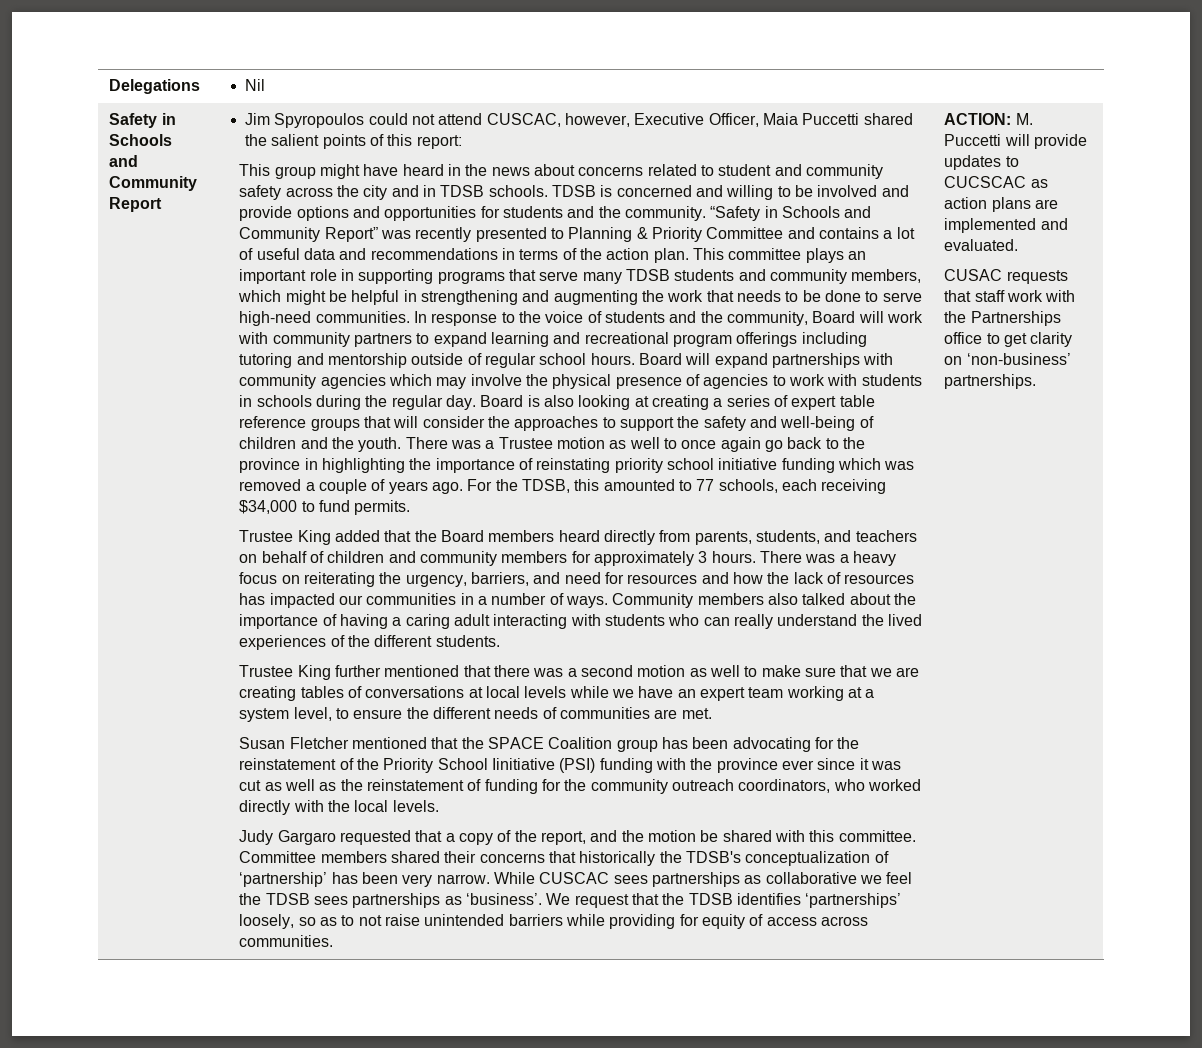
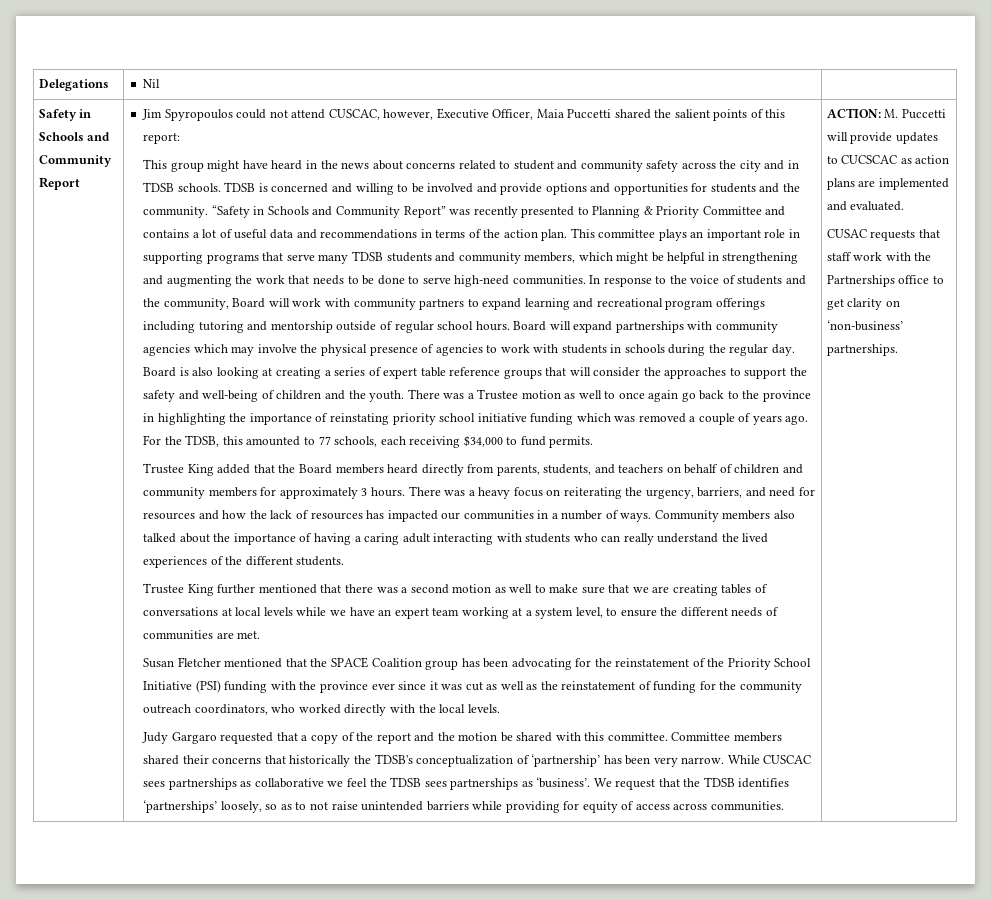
[492,758,556,770] Iinitiative -> [143,681,193,690] Initiative
[541,831,587,845] report, -> [376,733,411,744] report

